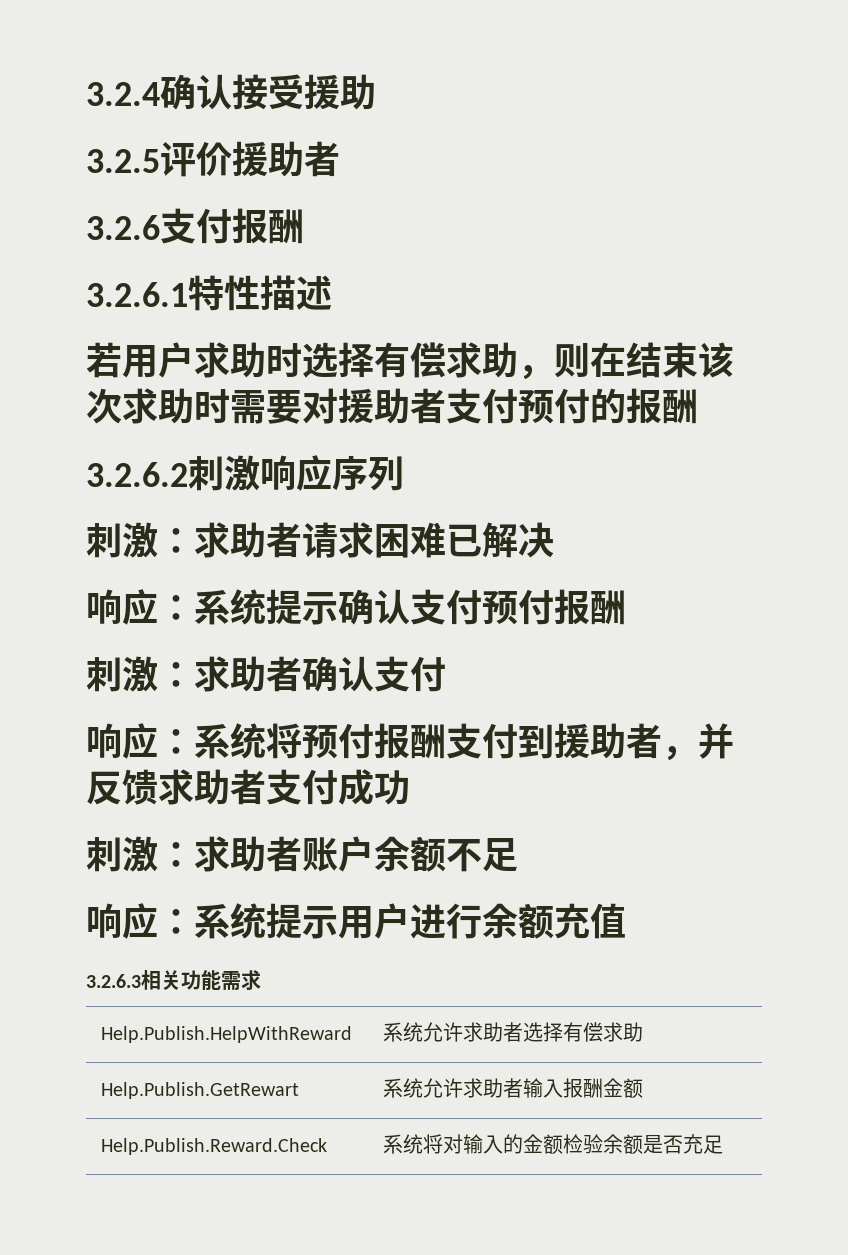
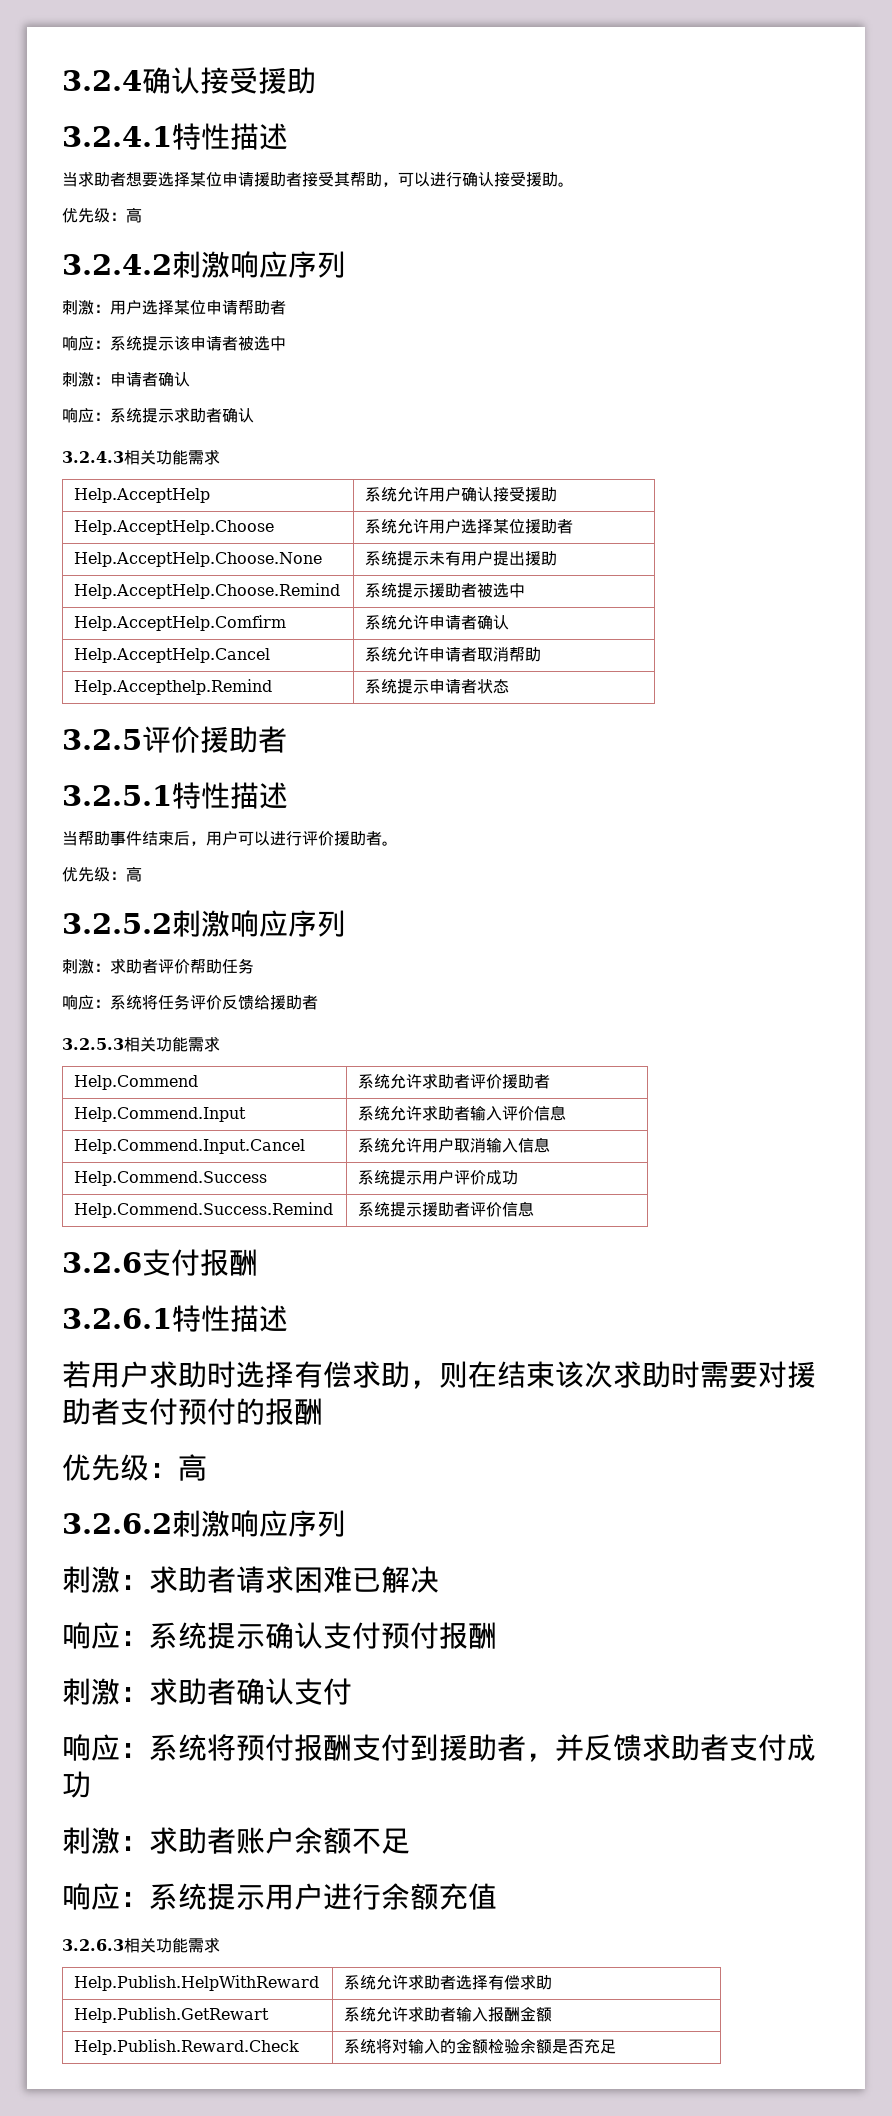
[86,141,340,177] 3.2.5评价援助者 -> [62,123,288,150] [62,171,574,187] [62,207,142,223] [62,251,346,278] [62,300,286,315] [62,335,286,351] [62,372,190,387] [62,407,254,423] [62,449,220,465] [74,488,211,503] [365,487,558,502] [74,520,275,535] [365,519,574,534] [74,552,323,567] [365,551,558,566] [74,583,341,599] [365,583,526,598] [74,615,287,631] [365,615,510,630] [74,648,271,663] [365,647,542,662] [74,679,273,695] [365,679,510,694] [62,726,287,753] [62,782,288,809] [62,831,398,846] [62,866,142,882] [62,910,346,937] [62,958,254,974] [62,994,318,1010] [62,1036,220,1052] [74,1075,199,1090] [358,1073,551,1089] [74,1107,247,1122] [358,1105,567,1121] [74,1139,306,1154] [358,1137,551,1153] [74,1171,268,1186] [358,1170,519,1185] [74,1202,334,1218] [358,1201,535,1217] 3.2.4.1特性描述 // 当求助者想要选择某位申请援助者接受其帮助，可以进行确认接受援助。 // 优先级：高 // 3.2.4.2刺激响应序列 // 刺激：用户选择某位申请帮助者 // 响应：系统提示该申请者被选中 // 刺激：申请者确认 // 响应：系统提示求助者确认 // 3.2.4.3相关功能需求 // Help.AcceptHelp | 系统允许用户确认接受援助 // Help.AcceptHelp.Choose | 系统允许用户选择某位援助者 // Help.AcceptHelp.Choose.None | 系统提示未有用户提出援助 // Help.AcceptHelp.Choose.Remind | 系统提示援助者被选中 // Help.AcceptHelp.Comfirm | 系统允许申请者确认 // Help.AcceptHelp.Cancel | 系统允许申请者取消帮助 // Help.Accepthelp.Remind | 系统提示申请者状态 // 3.2.5评价援助者 // 3.2.5.1特性描述 // 当帮助事件结束后，用户可以进行评价援助者。 // 优先级：高 // 3.2.5.2刺激响应序列 // 刺激：求助者评价帮助任务 // 响应：系统将任务评价反馈给援助者 // 3.2.5.3相关功能需求 // Help.Commend | 系统允许求助者评价援助者 // Help.Commend.Input | 系统允许求助者输入评价信息 // Help.Commend.Input.Cancel | 系统允许用户取消输入信息 // Help.Commend.Success | 系统提示用户评价成功 // Help.Commend.Success.Remind | 系统提示援助者评价信息
(698, 406) none -> [62,1454,207,1481] // 优先级：高

